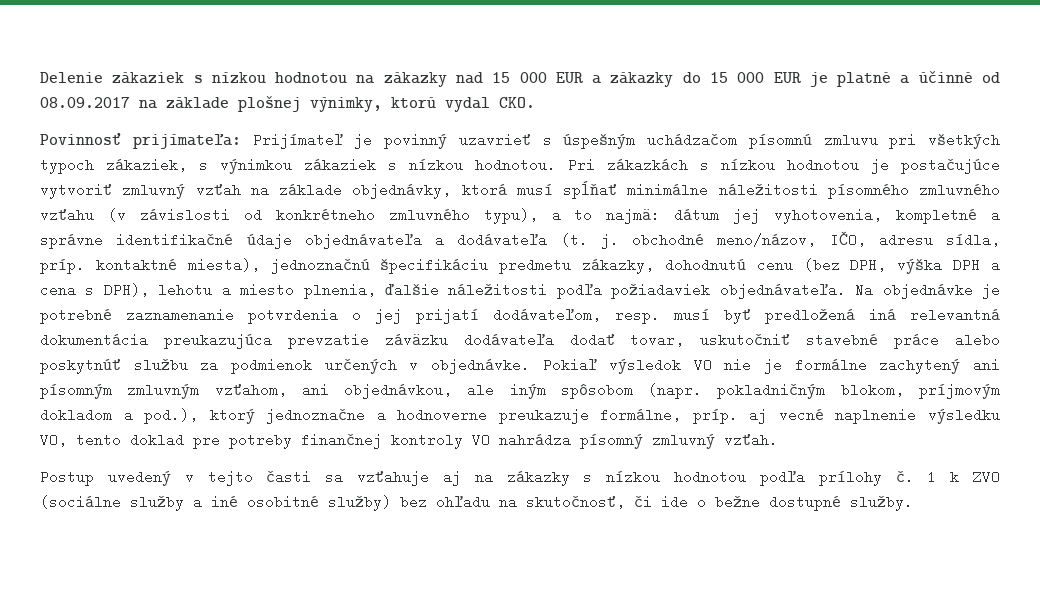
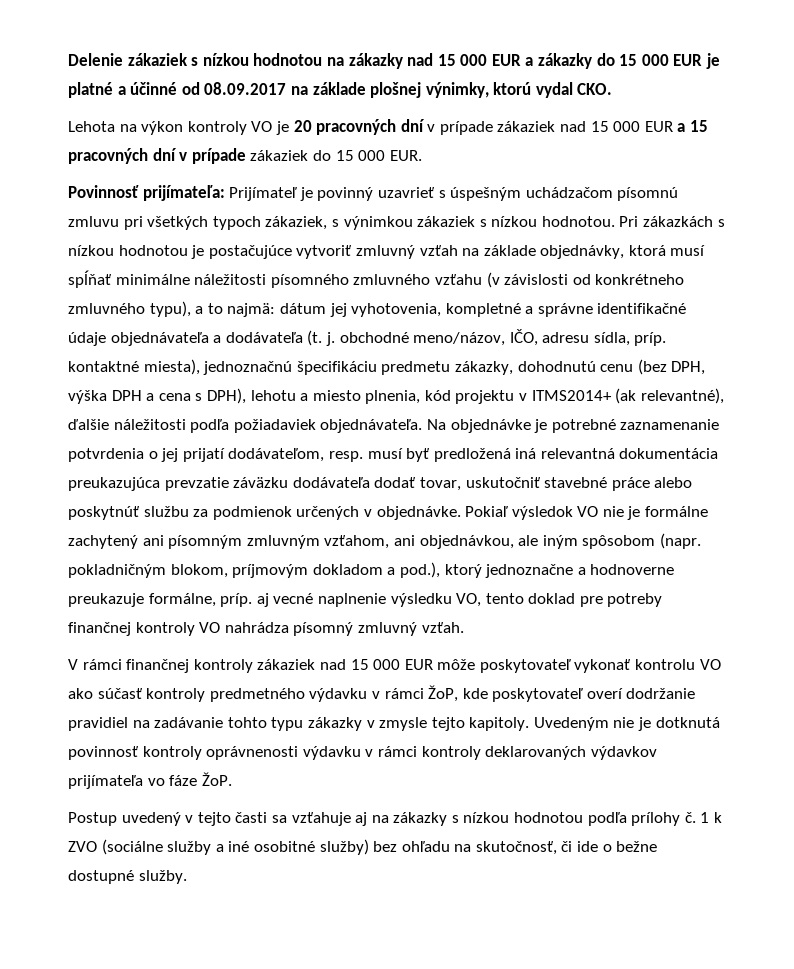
(535, 102) none -> [68,119,709,135] [68,148,422,164] // Lehota na výkon kontroly VO je 20 pracovných dní v prípade zákaziek nad 15 000 EUR a 15 pracovných dní v prípade zákaziek do 15 000 EUR.
(376, 291) none -> [424,388,724,404] kód projektu v ITMS2014+ (ak relevantné),
(778, 440) none -> [68,659,721,673] [68,685,696,702] [68,717,720,731] [68,746,657,760] [68,772,232,789] // V rámci finančnej kontroly zákaziek nad 15 000 EUR môže poskytovateľ vykonať kontrolu VO ako súčasť kontroly predmetného výdavku v rámci ŽoP, kde poskytovateľ overí dodržanie pravidiel na zadávanie tohto typu zákazky v zmysle tejto kapitoly. Uvedeným nie je dotknutá povinnosť kontroly oprávnenosti výdavku v rámci kontroly deklarovaných výdavkov prijímateľa vo fáze ŽoP.

